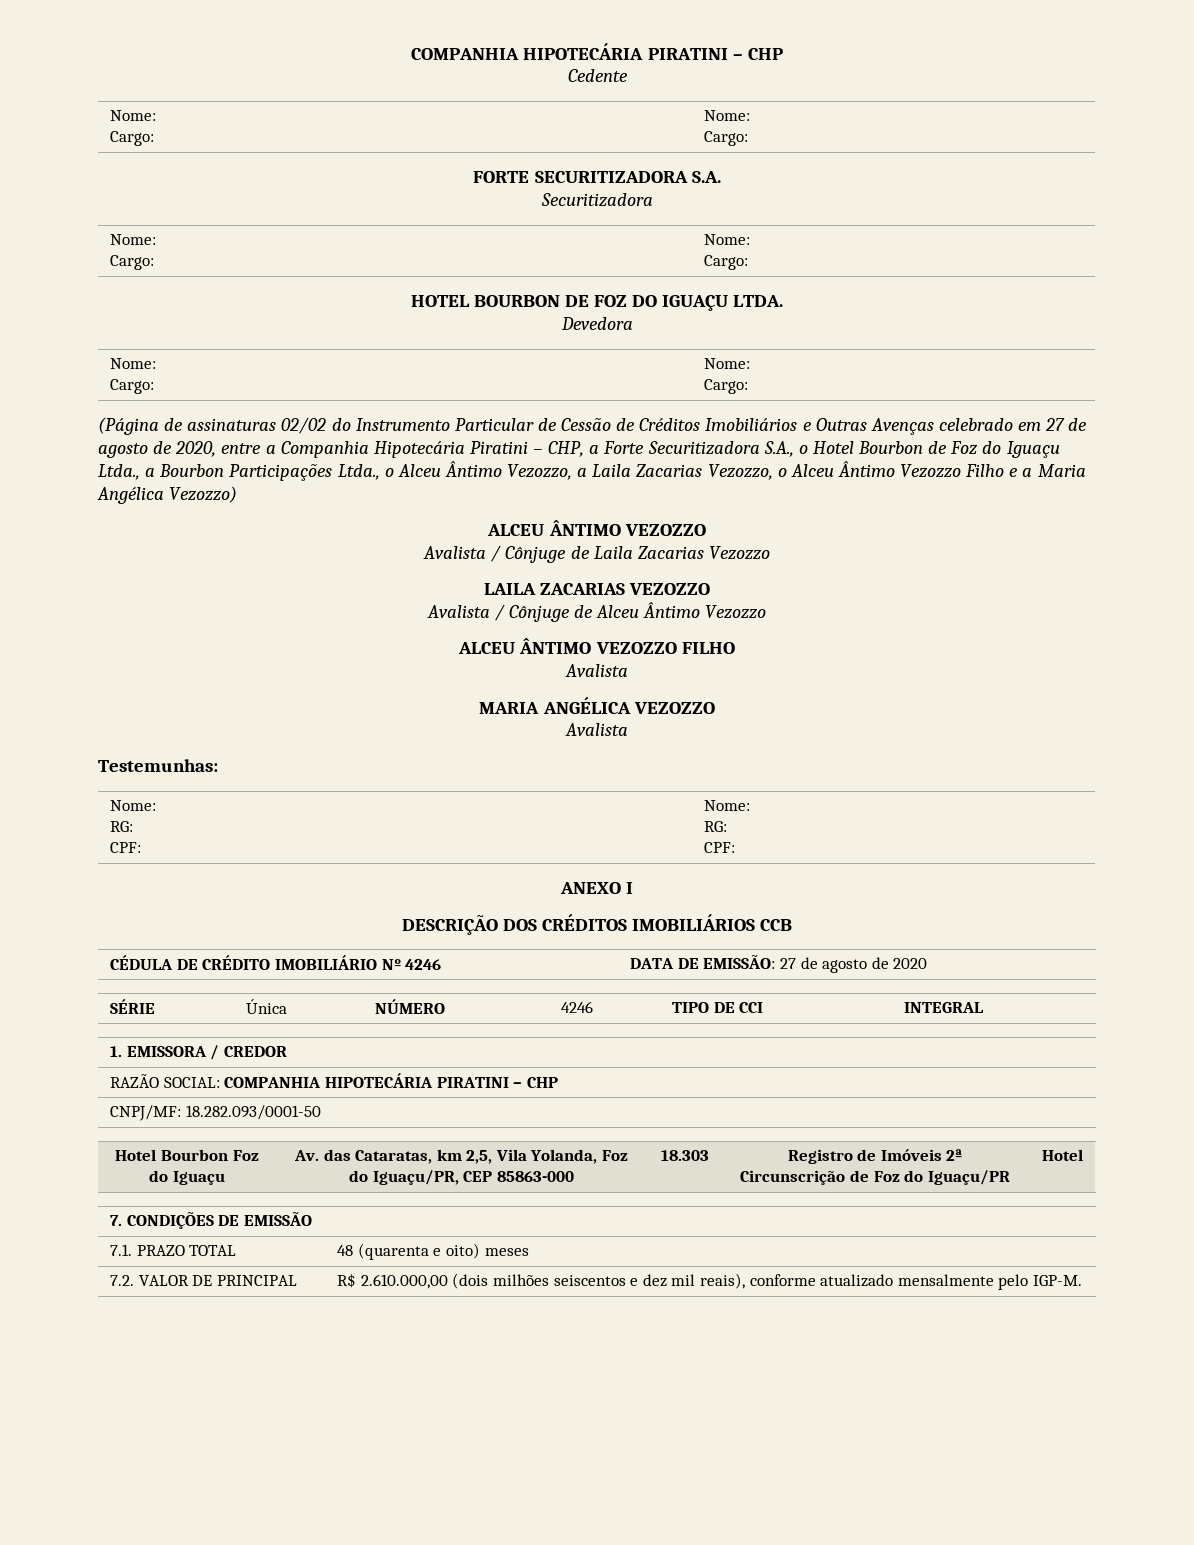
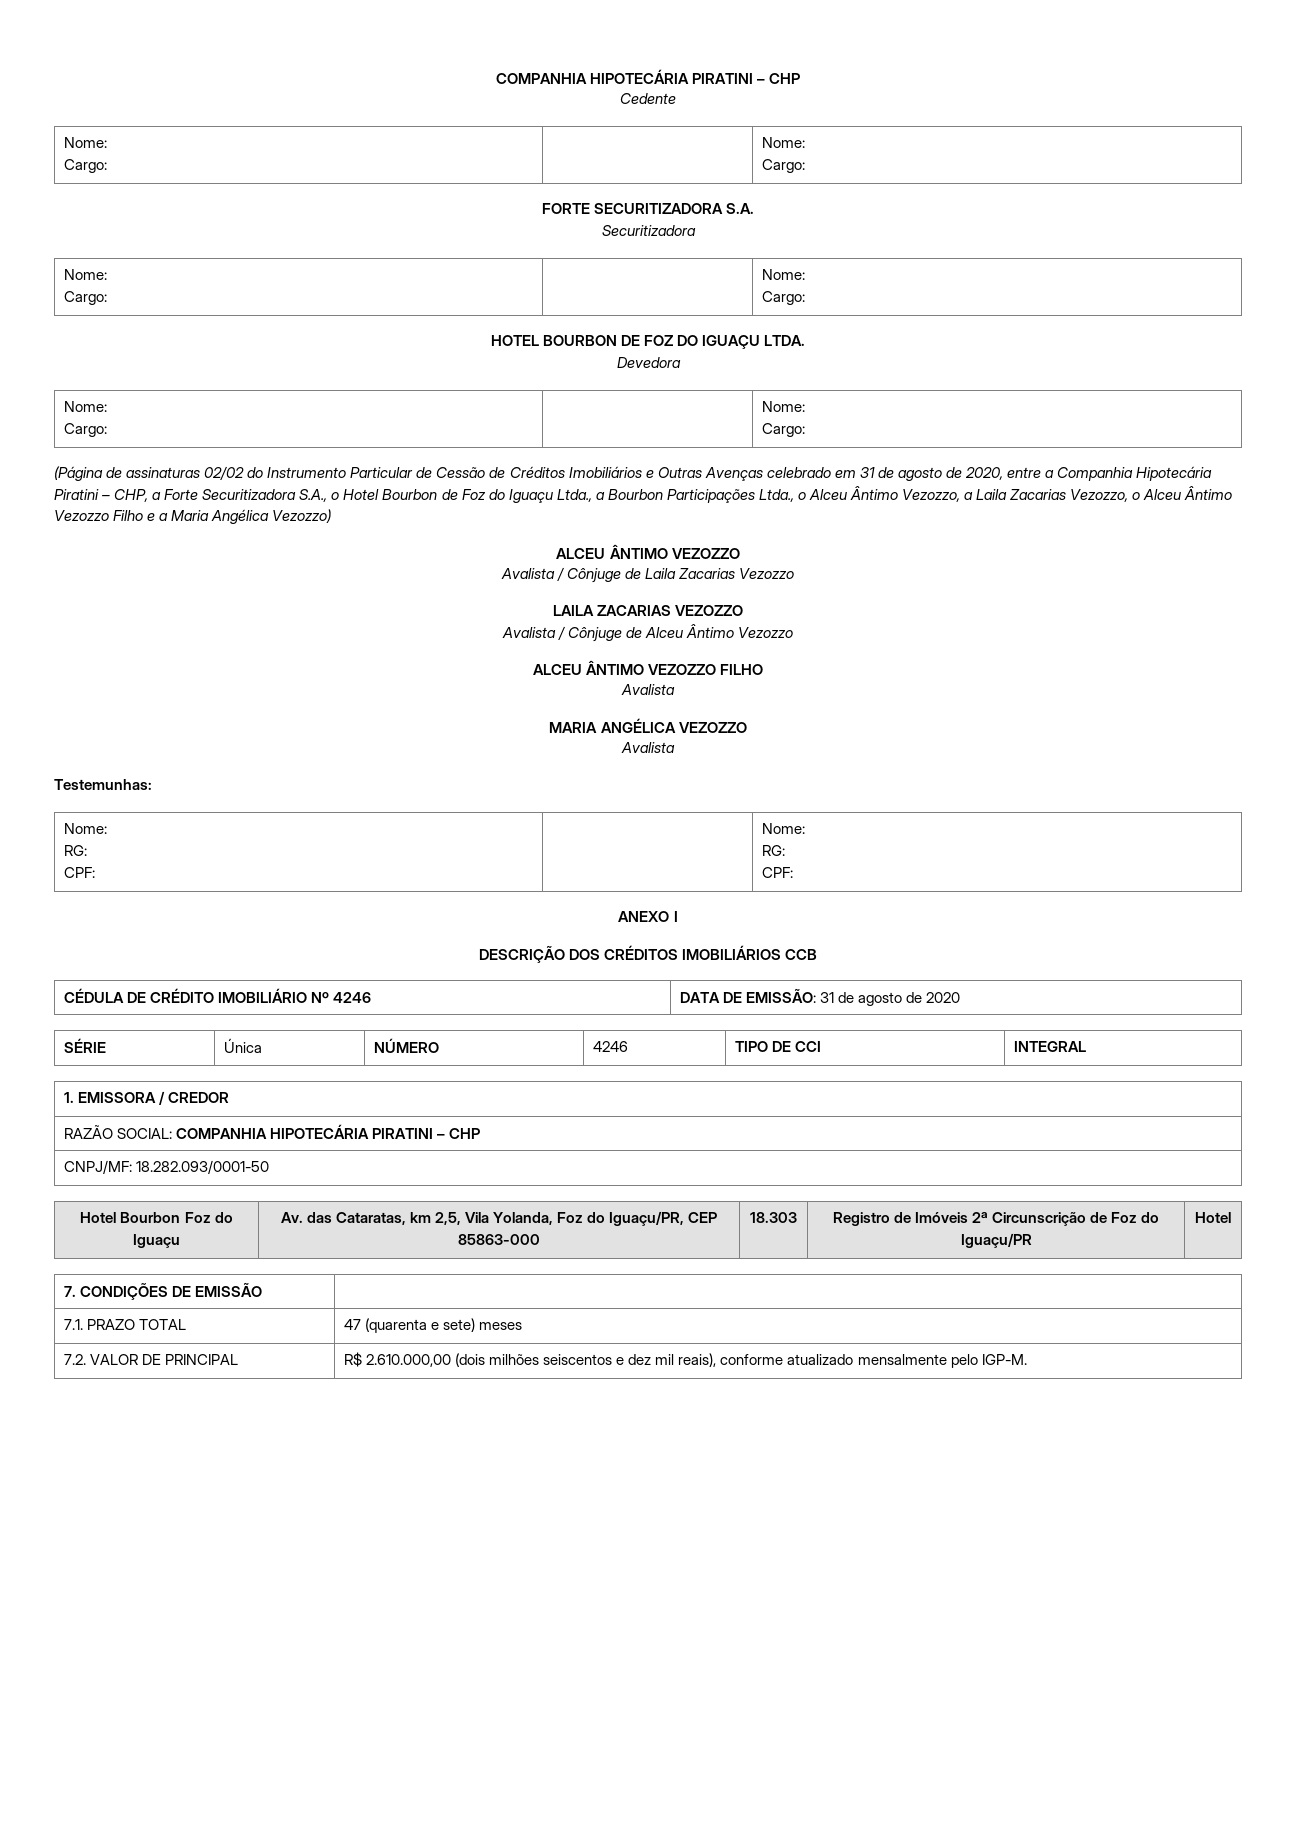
[1045,418,1066,431] 27 -> [859,467,875,478] 31
[780,958,797,969] 27 -> [820,992,835,1003] 31
[337,1245,354,1256] 48 -> [343,1319,361,1330] 47
[446,1243,481,1259] oito) -> [443,1318,476,1332] sete)

